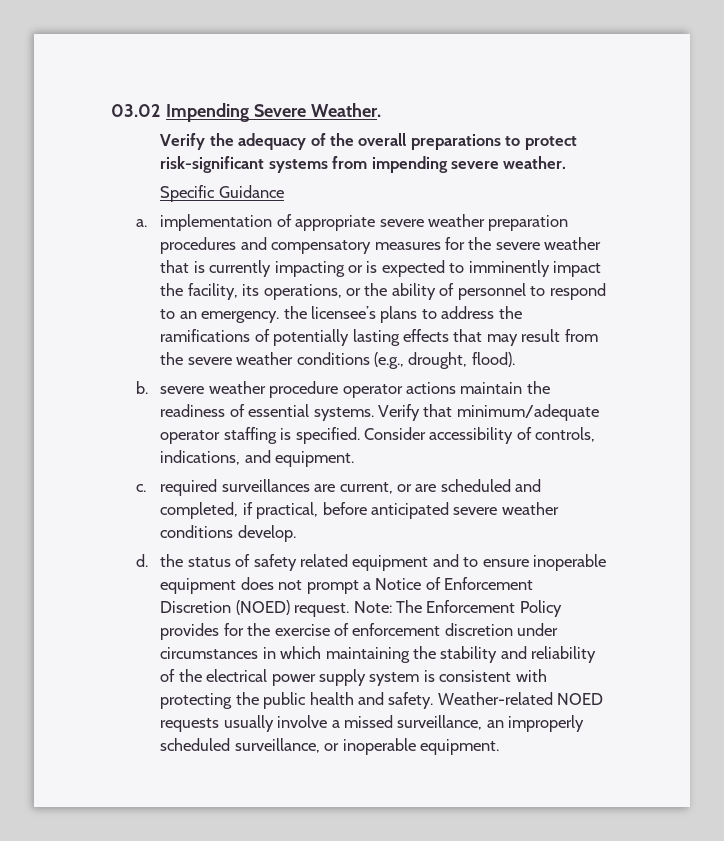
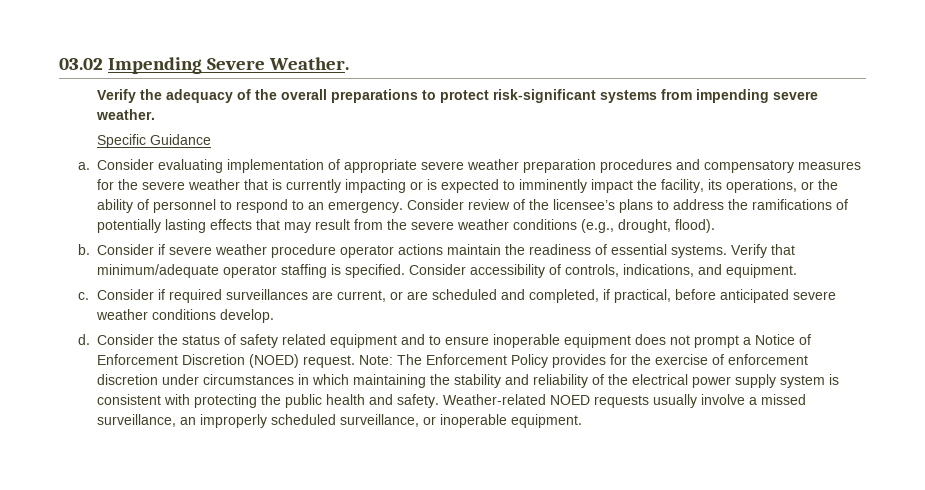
(147, 223) none -> [97,159,224,173] Consider evaluating
(280, 317) none -> [407,199,526,210] Consider review of
(148, 387) none -> [97,244,166,255] Consider if
(146, 488) none -> [97,289,166,300] Consider if
(148, 560) none -> [97,334,155,345] Consider

